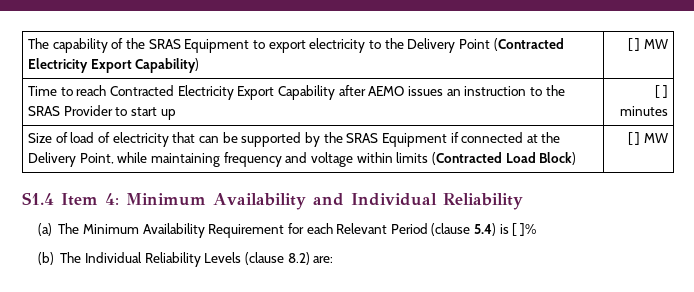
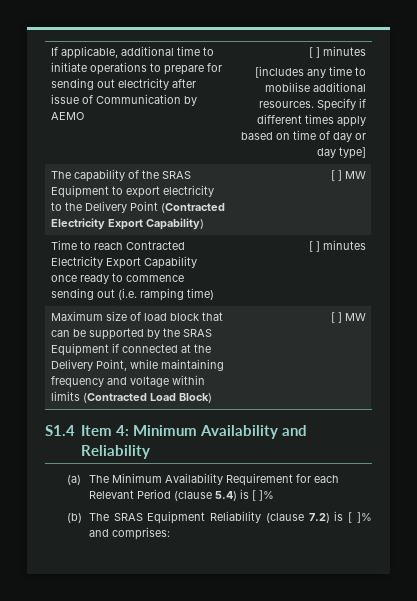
(28, 43) none -> [50,46,214,59] [50,62,222,75] [50,78,196,90] [50,94,197,106] [50,112,84,120] [309,46,367,58] [255,66,367,78] [265,82,367,92] [259,98,367,111] [257,114,367,127] [241,130,367,142] [317,147,367,159] If applicable, additional time to initiate operations to prepare for sending out electricity after issue of Communication by AEMO | [ ] minutes // [includes any time to mobilise additional resources. Specify if different times apply based on time of day or day type] //
[338,85,565,96] [28,105,176,120] [655,85,668,98] [619,106,668,116] [28,132,169,147] after AEMO issues an instruction to the SRAS Provider to start up | [ ] minutes // Size of load of electricity -> [50,273,184,284] [50,288,214,301] [309,240,367,252] [50,311,199,321] once ready to commence sending out (i.e. ramping time) | [ ] minutes // Maximum size of load block
[350,193,437,206] Individual -> (307, 430) none
[84,252,334,267] Individual Reliability Levels (clause 8.2) are: -> [113,511,372,524] [88,527,170,540] SRAS Equipment Reliability (clause 7.2) is [ ]% and comprises:

